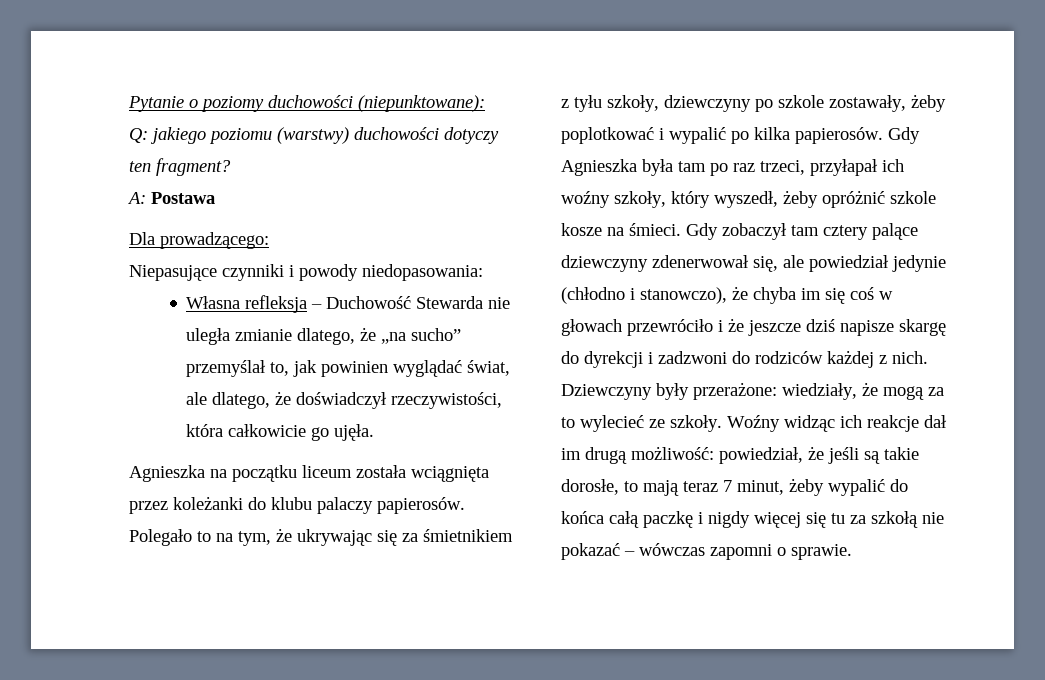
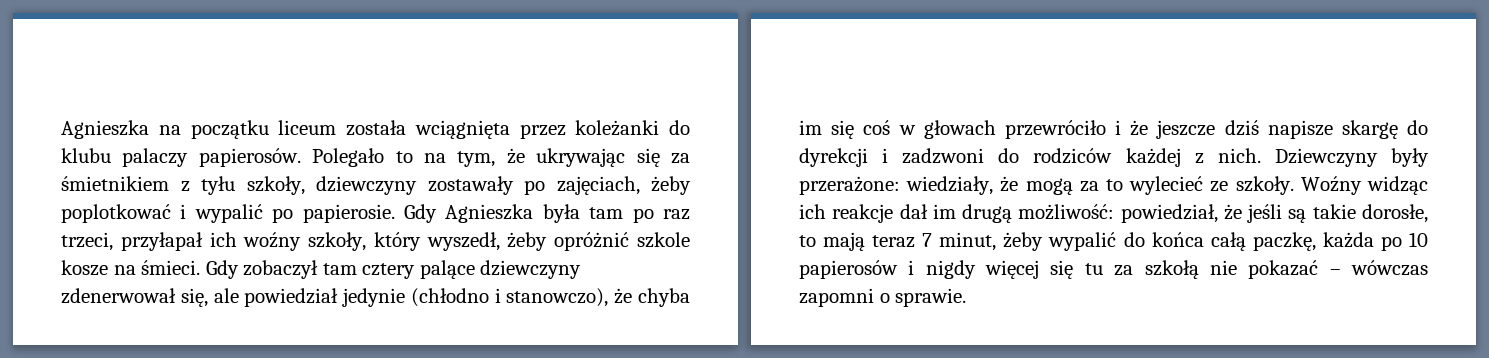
[128,95,485,112] [129,127,499,144] [129,158,231,176] [127,192,215,204] [129,232,269,249] [129,264,483,281] [186,295,511,313] [186,327,462,345] [186,360,511,377] [186,391,503,409] [186,424,375,441] Pytanie o poziomy duchowości (niepunktowane): // Q: jakiego poziomu (warstwy) duchowości dotyczy ten fragment? // A: Postawa // Dla prowadzącego: // Niepasujące czynniki i powody niedopasowania: // Własna refleksja – Duchowość Stewarda nie uległa zmianie dlatego, że „na sucho” przemyślał to, jak powinien wyglądać świat, ale dlatego, że doświadczył rzeczywistości, która całkowicie go ujęła. // -> (61, 129) none
[755,95,906,112] po szkole zostawały, -> [427,176,640,195] zostawały po zajęciach,
[754,127,883,144] kilka papierosów. -> [302,204,395,223] papierosie.
[643,511,693,528] paczkę -> [1252,232,1429,251] [799,260,898,279] paczkę, każda po 10 papierosów

